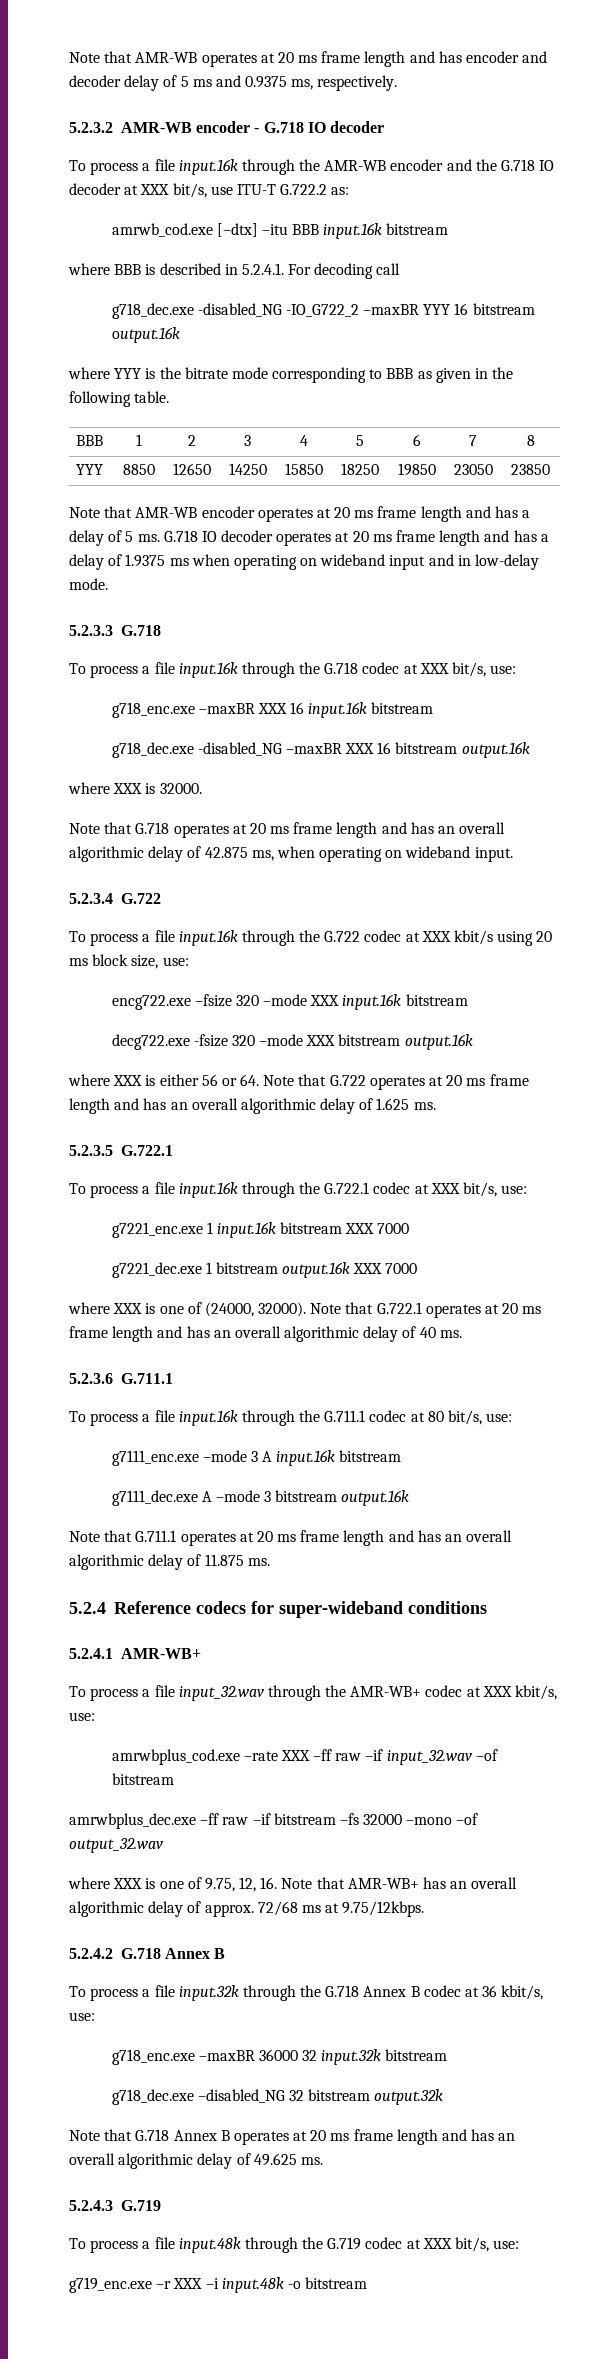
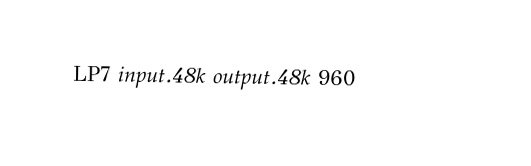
[69,51,548,67] [69,75,398,91] [69,121,385,133] [69,159,555,175] [69,183,350,198] [111,223,449,239] [68,263,401,279] [111,303,535,319] [111,327,180,343] [68,367,514,383] [69,391,170,407] [75,435,103,446] [135,434,142,446] [187,435,196,446] [244,435,251,446] [299,435,308,446] [356,435,364,446] [412,434,421,446] [469,435,477,446] [526,435,535,446] [75,464,103,475] [122,464,155,475] [172,463,211,475] [228,463,267,475] [284,463,323,475] [341,463,379,475] [397,463,436,476] [453,464,493,475] [511,464,550,475] [69,506,531,522] [69,530,549,546] [69,554,540,570] [69,578,108,590] [69,625,161,636] [69,662,517,678] [111,702,434,718] [111,742,530,758] [68,782,202,794] [69,822,506,838] [69,846,513,862] [69,893,161,904] [69,930,553,946] [69,954,189,969] [111,994,468,1010] [111,1034,473,1050] [68,1074,529,1090] [69,1098,436,1114] [69,1145,173,1156] [69,1182,528,1198] [111,1222,410,1238] [111,1262,418,1278] [68,1302,542,1318] [69,1326,462,1342] [69,1373,173,1384] [69,1410,513,1426] [111,1450,402,1466] [111,1490,410,1506] [69,1530,513,1546] [69,1554,270,1570] [69,1601,487,1618] [69,1648,201,1659] [69,1685,558,1701] [69,1712,95,1721] [111,1749,498,1765] [111,1773,174,1785] [69,1813,479,1829] [69,1838,163,1853] [68,1877,518,1892] [69,1901,425,1917] [69,1948,226,1959] [69,1985,544,2001] [69,2012,95,2021] [111,2049,448,2065] [111,2089,444,2105] [69,2129,516,2145] [69,2153,323,2169] [69,2200,161,2211] [69,2237,520,2253] [69,2277,368,2293] Note that AMR-WB operates at 20 ms frame length and has encoder and decoder delay of 5 ms and 0.9375 ms, respectively. // 5.2.3.2 AMR-WB encoder - G.718 IO decoder // To process a file input.16k through the AMR-WB encoder and the G.718 IO decoder at XXX bit/s, use ITU-T G.722.2 as: // amrwb_cod.exe [–dtx] –itu BBB input.16k bitstream // where BBB is described in 5.2.4.1. For decoding call // g718_dec.exe -disabled_NG -IO_G722_2 –maxBR YYY 16 bitstream output.16k // where YYY is the bitrate mode corresponding to BBB as given in the following table. // BBB | 1 | 2 | 3 | 4 | 5 | 6 | 7 | 8 // YYY | 8850 | 12650 | 14250 | 15850 | 18250 | 19850 | 23050 | 23850 // Note that AMR-WB encoder operates at 20 ms frame length and has a delay of 5 ms. G.718 IO decoder operates at 20 ms frame length and has a delay of 1.9375 ms when operating on wideband input and in low-delay mode. // 5.2.3.3 G.718 // To process a file input.16k through the G.718 codec at XXX bit/s, use: // g718_enc.exe –maxBR XXX 16 input.16k bitstream // g718_dec.exe -disabled_NG –maxBR XXX 16 bitstream output.16k // where XXX is 32000. // Note that G.718 operates at 20 ms frame length and has an overall algorithmic delay of 42.875 ms, when operating on wideband input. // 5.2.3.4 G.722 // To process a file input.16k through the G.722 codec at XXX kbit/s using 20 ms block size, use: // encg722.exe –fsize 320 –mode XXX input.16k bitstream // decg722.exe -fsize 320 –mode XXX bitstream output.16k // where XXX is either 56 or 64. Note that G.722 operates at 20 ms frame length and has an overall algorithmic delay of 1.625 ms. // 5.2.3.5 G.722.1 // To process a file input.16k through the G.722.1 codec at XXX bit/s, use: // g7221_enc.exe 1 input.16k bitstream XXX 7000 // g7221_dec.exe 1 bitstream output.16k XXX 7000 // where XXX is one of (24000, 32000). Note that G.722.1 operates at 20 ms frame length and has an overall algorithmic delay of 40 ms. // 5.2.3.6 G.711.1 // To process a file input.16k through the G.711.1 codec at 80 bit/s, use: // g7111_enc.exe –mode 3 A input.16k bitstream // g7111_dec.exe A –mode 3 bitstream output.16k // Note that G.711.1 operates at 20 ms frame length and has an overall algorithmic delay of 11.875 ms. // 5.2.4 Reference codecs for super-wideband conditions // 5.2.4.1 AMR-WB+ // To process a file input_32.wav through the AMR-WB+ codec at XXX kbit/s, use: // amrwbplus_cod.exe –rate XXX –ff raw –if input_32.wav –of bitstream // amrwbplus_dec.exe –ff raw –if bitstream –fs 32000 –mono –of output_32.wav // where XXX is one of 9.75, 12, 16. Note that AMR-WB+ has an overall algorithmic delay of approx. 72/68 ms at 9.75/12kbps. // 5.2.4.2 G.718 Annex B // To process a file input.32k through the G.718 Annex B codec at 36 kbit/s, use: // g718_enc.exe –maxBR 36000 32 input.32k bitstream // g718_dec.exe –disabled_NG 32 bitstream output.32k // Note that G.718 Annex B operates at 20 ms frame length and has an overall algorithmic delay of 49.625 ms. // 5.2.4.3 G.719 // To process a file input.48k through the G.719 codec at XXX bit/s, use: // g719_enc.exe –r XXX –i input.48k -o bitstream -> [73,65,356,91] LP7 input.48k output.48k 960

